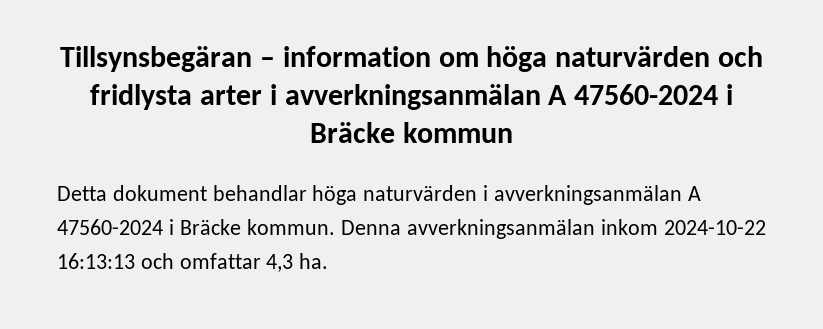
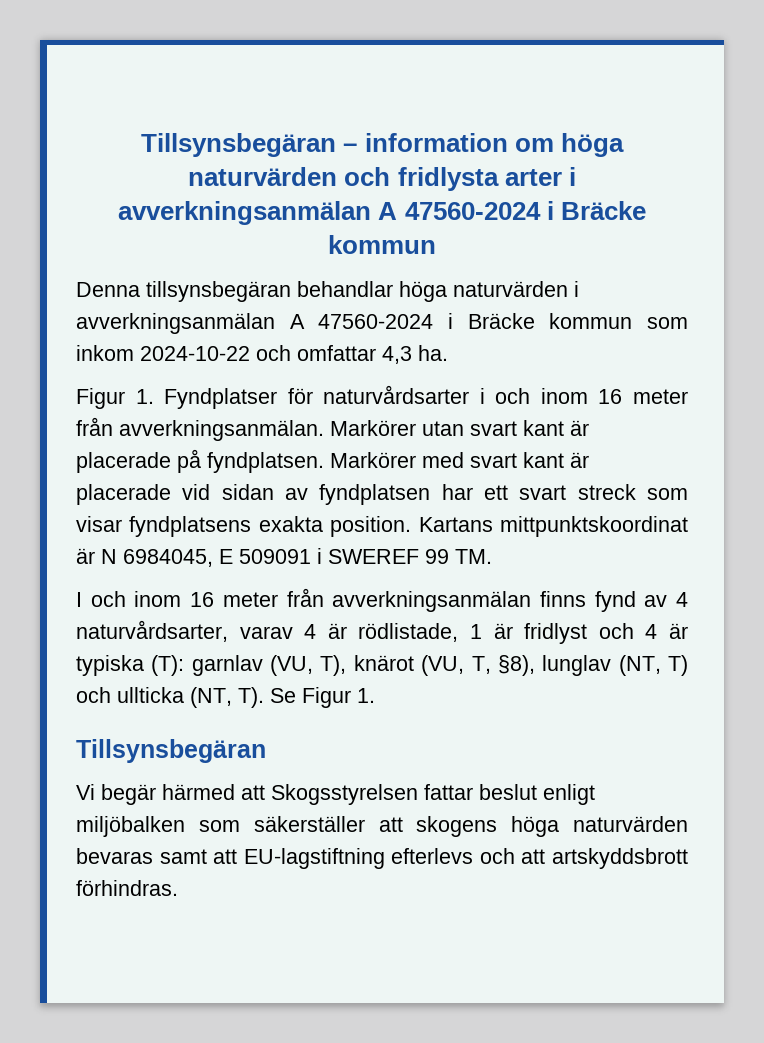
[57,185,207,201] Detta dokument -> [76,281,291,302] Denna tillsynsbegäran
[247,219,595,239] kommun. Denna avverkningsanmälan -> [549,313,688,329] kommun som
[57,253,135,269] 16:13:13 -> (250, 353) none
(329, 261) none -> [76,385,688,409] [76,417,589,441] [76,449,589,473] [76,484,688,505] [76,516,688,537] [76,548,492,567] [76,588,689,612] [76,620,689,644] [76,655,689,676] [76,687,375,708] [76,739,266,763] [76,784,595,805] [76,816,688,837] [76,848,688,869] [76,880,178,896] // Figur 1. Fyndplatser för naturvårdsarter i och inom 16 meter från avverkningsanmälan. Markörer utan svart kant är placerade på fyndplatsen. Markörer med svart kant är placerade vid sidan av fyndplatsen har ett svart streck som visar fyndplatsens exakta position. Kartans mittpunktskoordinat är N 6984045, E 509091 i SWEREF 99 TM. // I och inom 16 meter från avverkningsanmälan finns fynd av 4 naturvårdsarter, varav 4 är rödlistade, 1 är fridlyst och 4 är typiska (T): garnlav (VU, T), knärot (VU, T, §8), lunglav (NT, T) och ullticka (NT, T). Se Figur 1. // Tillsynsbegäran // Vi begär härmed att Skogsstyrelsen fattar beslut enligt miljöbalken som säkerställer att skogens höga naturvärden bevaras samt att EU-lagstiftning efterlevs och att artskyddsbrott förhindras.

